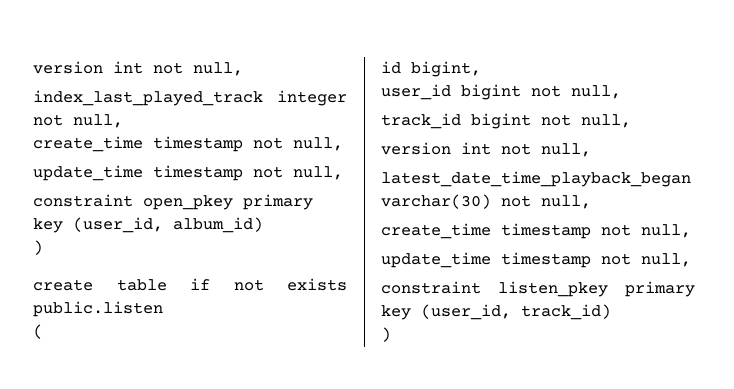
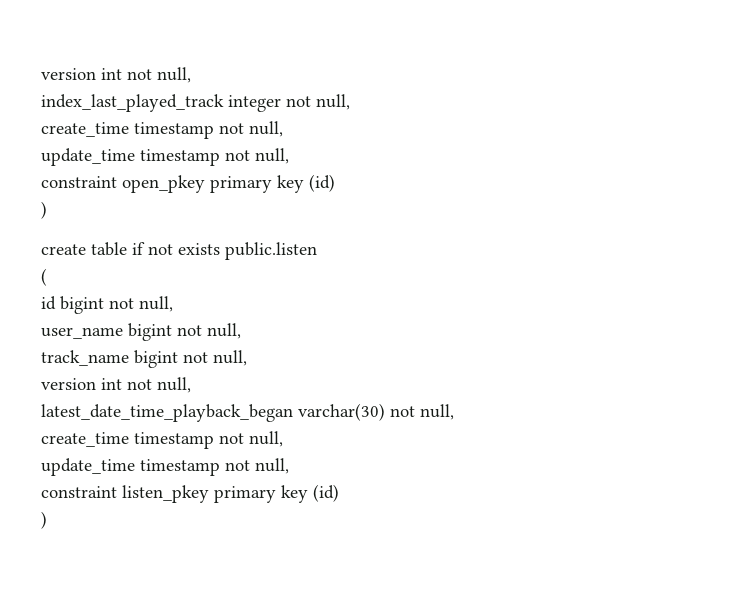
[73,217,263,233] (user_id, album_id) -> [309,174,335,192] (id)
[411,61,481,77] [381,84,621,100] [381,113,461,129] bigint, // user_id bigint not null, // track_id -> [60,296,173,314] [41,323,241,341] [41,350,129,366] bigint not null, // user_name bigint not null, // track_name
[421,304,611,320] (user_id, track_id) -> [313,484,339,502] (id)

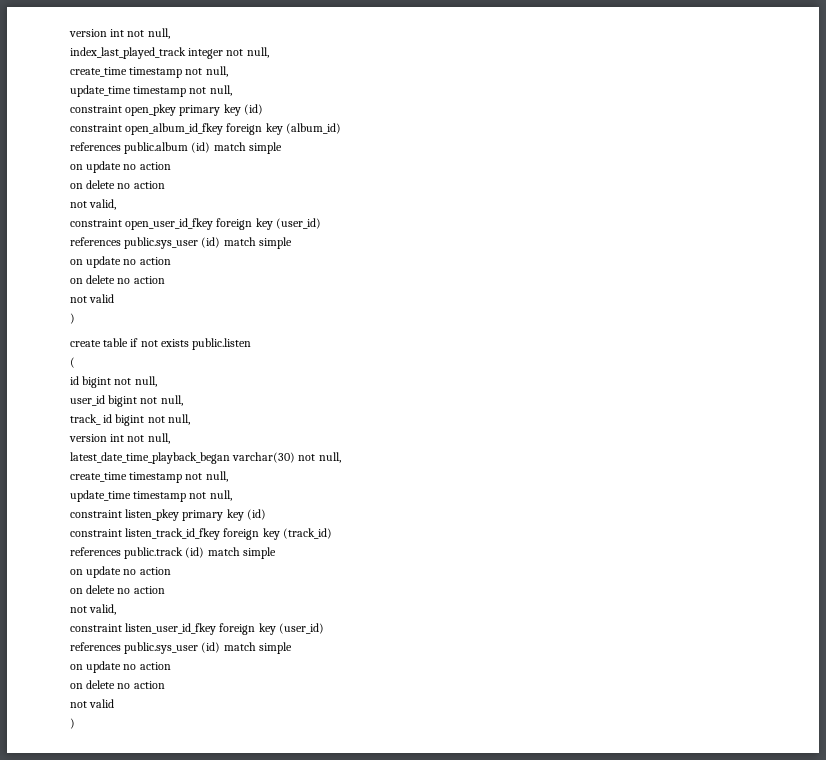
(335, 183) none -> [70,123,341,135] [70,142,282,154] [70,161,171,173] [70,180,165,189] [70,199,117,210] [70,218,321,230] [70,237,292,249] [70,256,171,268] [70,275,165,284] [70,294,115,303] // constraint open_album_id_fkey foreign key (album_id) // references public.album (id) match simple // on update no action // on delete no action // not valid, // constraint open_user_id_fkey foreign key (user_id) // references public.sys_user (id) match simple // on update no action // on delete no action // not valid
[41,323,241,341] [41,350,129,366] user_name bigint not null, // track_name -> [70,395,183,407] [70,414,113,425] user_id bigint not null, // track_ id
(339, 493) none -> [70,528,332,540] [70,547,276,559] [70,566,171,578] [70,585,165,594] [70,604,117,615] [70,623,324,635] [70,642,292,654] [70,661,171,673] [70,680,165,689] [70,699,115,708] // constraint listen_track_id_fkey foreign key (track_id) // references public.track (id) match simple // on update no action // on delete no action // not valid, // constraint listen_user_id_fkey foreign key (user_id) // references public.sys_user (id) match simple // on update no action // on delete no action // not valid

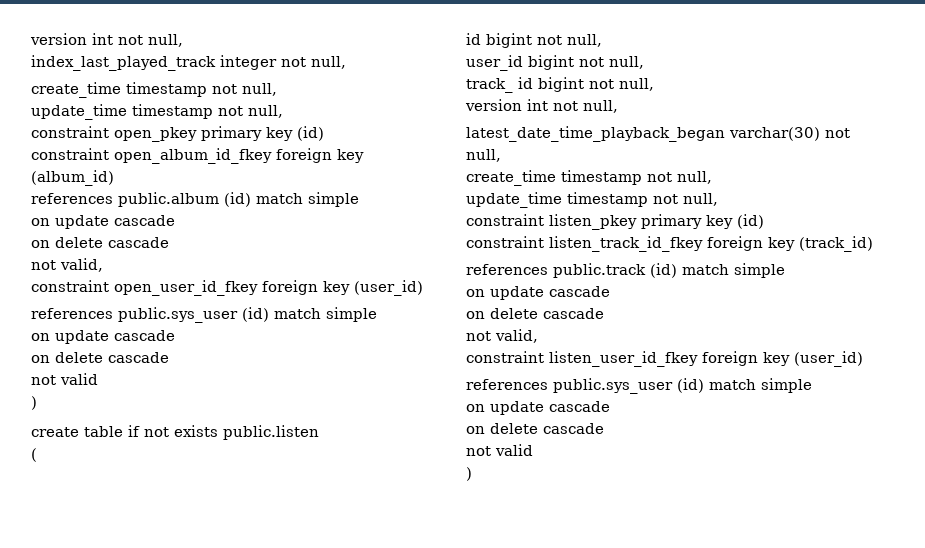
[123,162,171,170] [70,180,165,189] no action // on delete no action -> [114,215,175,226] [31,237,169,248] cascade // on delete cascade
[123,257,171,265] [70,275,165,284] no action // on delete no action -> [114,330,175,341] [31,352,169,363] cascade // on delete cascade
[123,567,171,575] [70,585,165,594] no action // on delete no action -> [549,286,610,297] [466,308,604,319] cascade // on delete cascade
[123,662,171,670] [70,680,165,689] no action // on delete no action -> [549,401,610,412] [466,423,604,434] cascade // on delete cascade

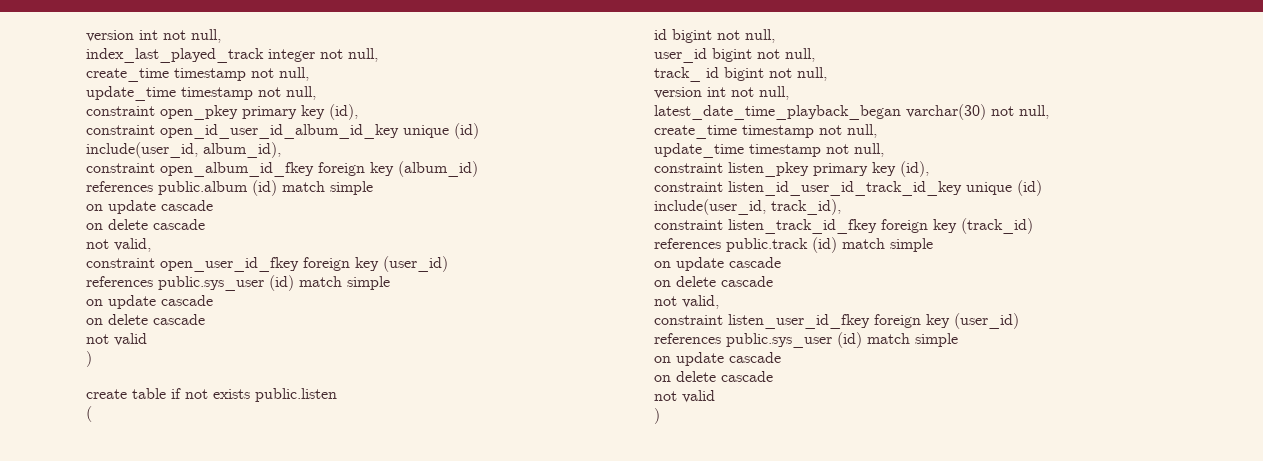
[297,126,324,141] (id) -> [329,104,358,120] [86,123,479,139] [86,142,281,158] (id), // constraint open_id_user_id_album_id_key unique (id) // include(user_id, album_id),
[737,214,764,229] (id) -> [900,161,929,177] [654,180,1042,196] [654,199,841,215] (id), // constraint listen_id_user_id_track_id_key unique (id) // include(user_id, track_id),

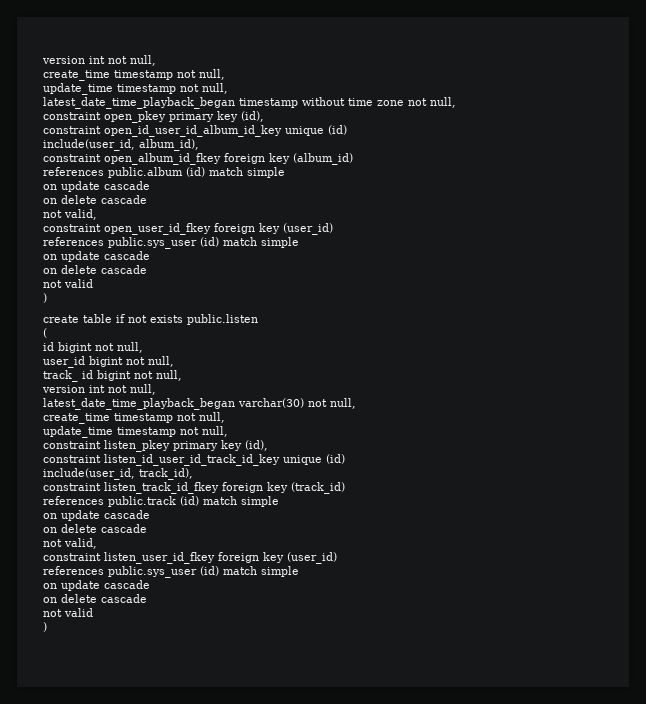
[86,29,221,43] [86,48,378,63] [86,67,309,82] [86,86,316,101] version int not null, // index_last_played_track integer not null, // create_time timestamp not null, // update_time timestamp not null, -> [42,55,156,66] [43,69,225,81] [43,83,228,95] [43,97,456,109] version int not null, // create_time timestamp not null, // update_time timestamp not null, // latest_date_time_playback_began timestamp without time zone not null,

